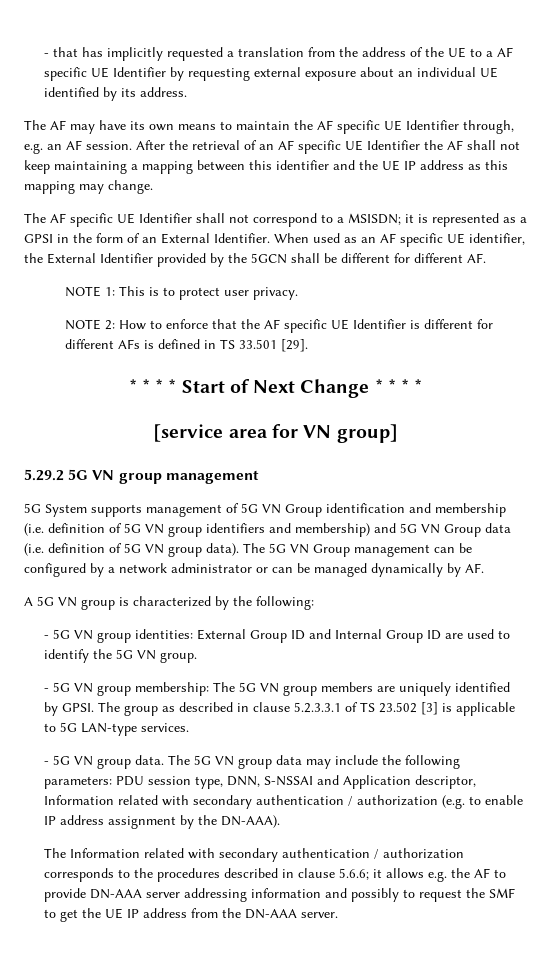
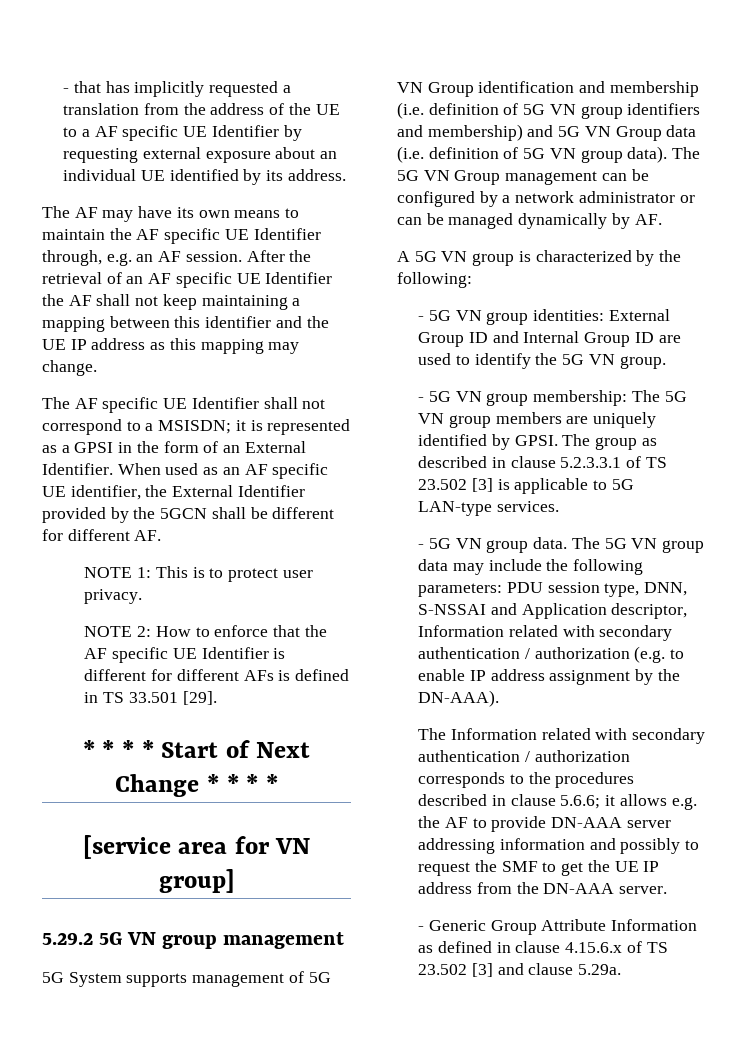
(339, 915) none -> [418,919,698,935] [418,941,668,953] [418,963,622,977] // - Generic Group Attribute Information as defined in clause 4.15.6.x of TS 23.502 [3] and clause 5.29a.

